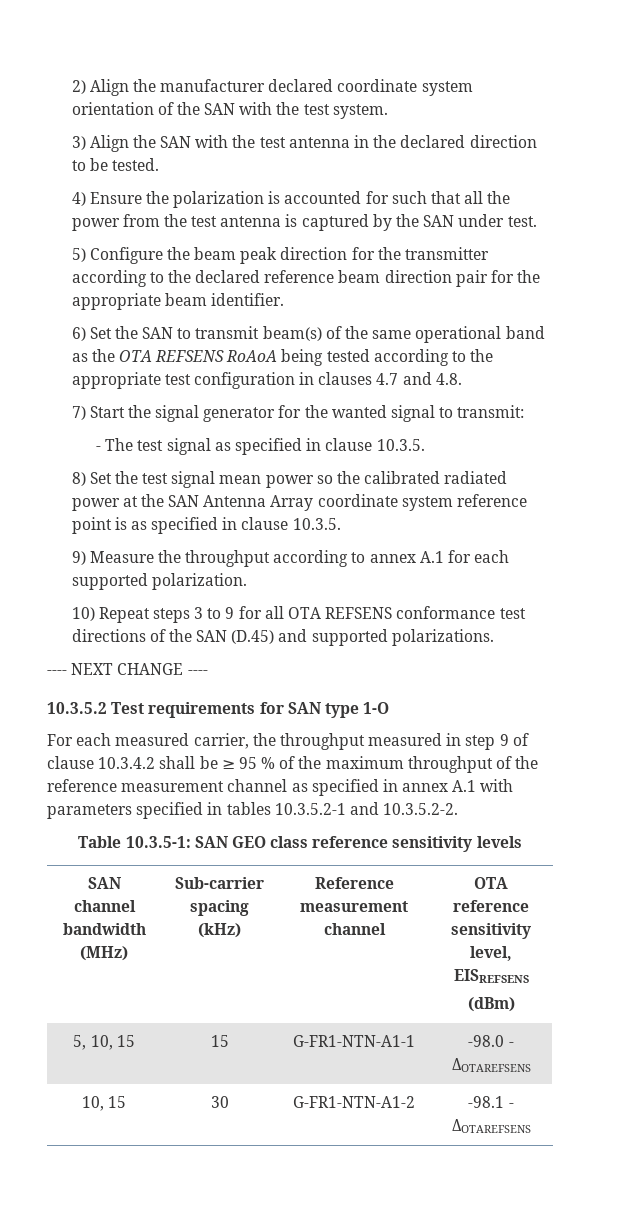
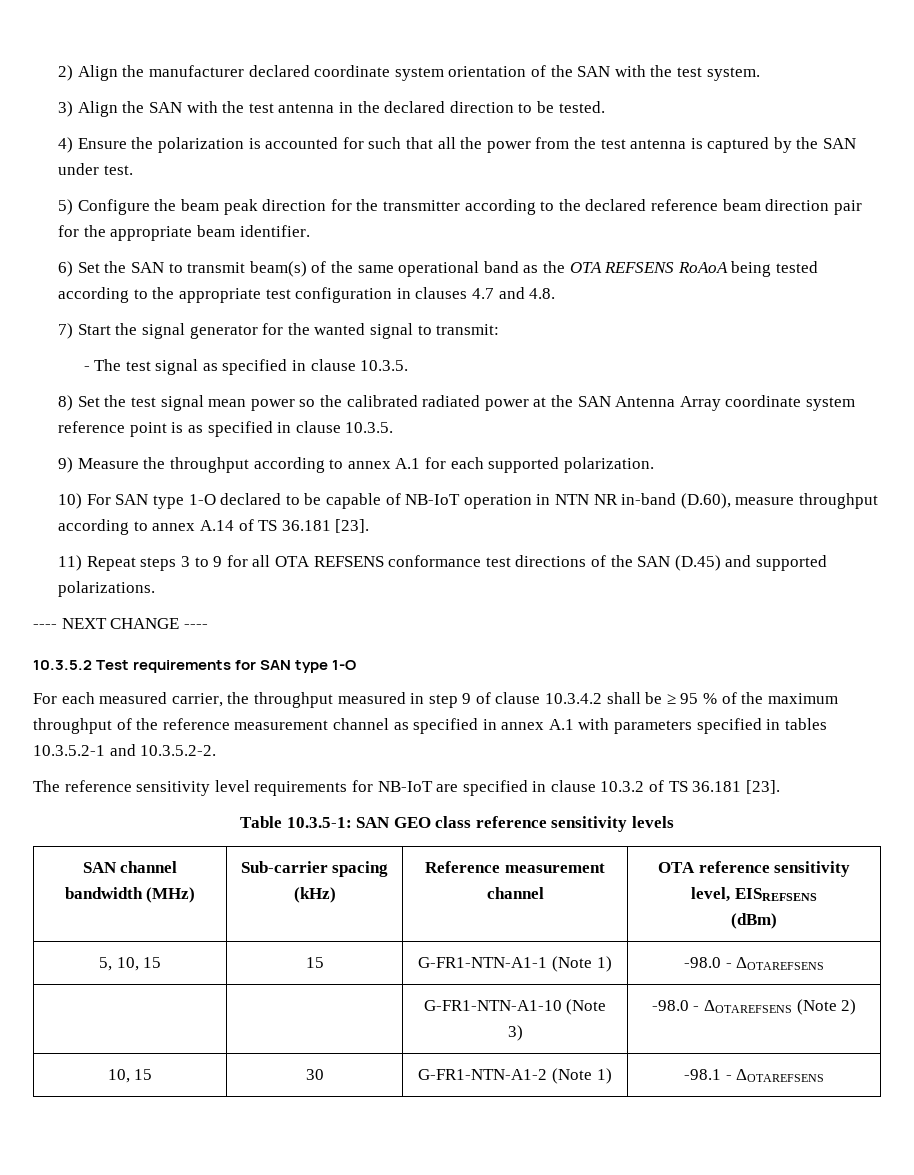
(95, 614) none -> [86,493,878,509] [58,519,370,535] [58,555,83,571] For SAN type 1-O declared to be capable of NB-IoT operation in NTN NR in-band (D.60), measure throughput according to annex A.14 of TS 36.181 [23]. // 11)
(459, 809) none -> [33,780,780,796] // The reference sensitivity level requirements for NB-IoT are specified in clause 10.3.2 of TS 36.181 [23].
[468,1035,514,1047] [451,1058,531,1072] | -98.0 - ΔOTAREFSENS -> [552,956,612,972] [683,957,825,970] [423,999,607,1015] [507,1025,523,1041] [651,999,857,1015] (Note 1) | -98.0 - ΔOTAREFSENS // | | G-FR1-NTN-A1-10 (Note 3) | -98.0 - ΔOTAREFSENS (Note 2)
(415, 1102) none -> [552,1068,612,1084] (Note 1)

